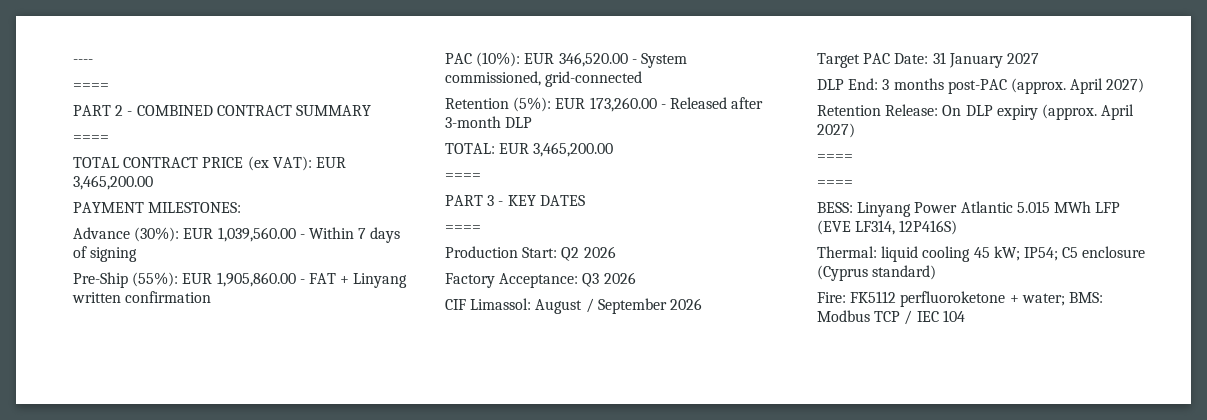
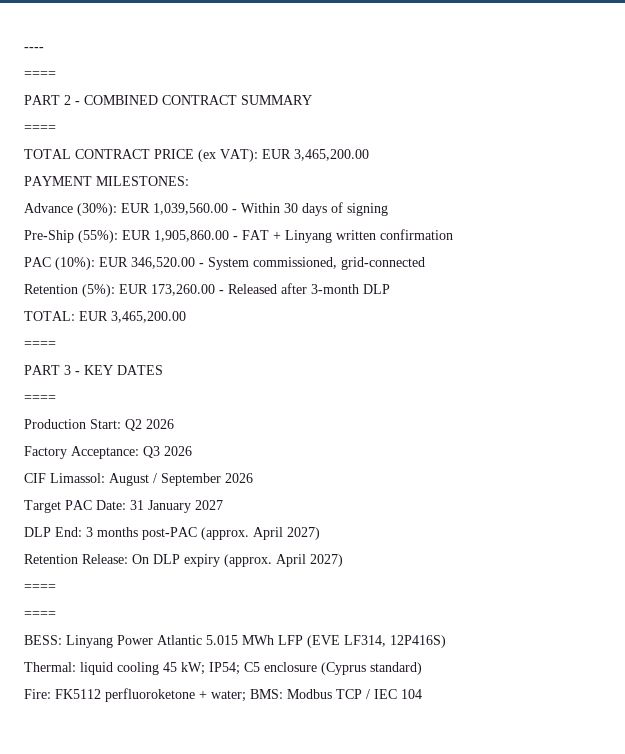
[358,228,367,239] 7 -> [284,203,298,213] 30

